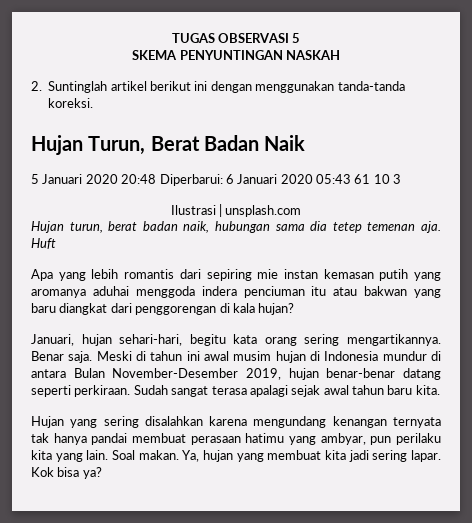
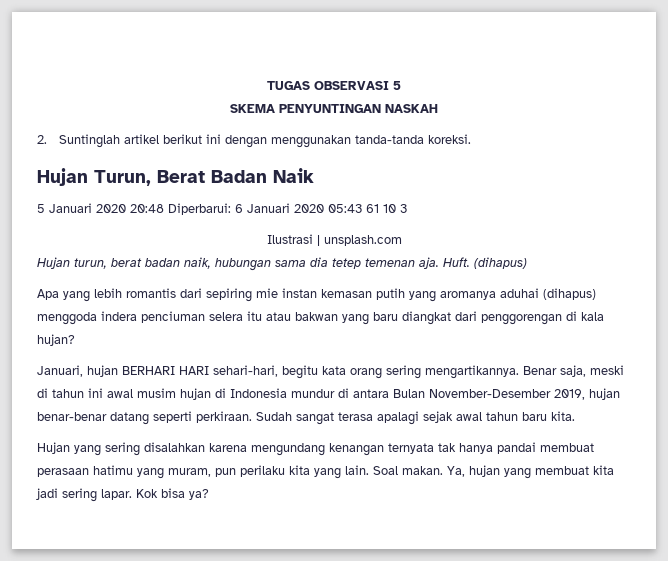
[31,238,56,249] Huft -> [443,257,527,269] Huft. (dihapus)
(129, 291) none -> [543,288,596,300] (dihapus)
(305, 292) none -> [209,312,243,321] selera
(112, 340) none -> [122,366,209,375] BERHARI HARI
[68,351,132,363] saja. Meski -> [560,365,624,377] saja, meski
[320,433,366,445] ambyar, -> [168,468,211,477] muram,

